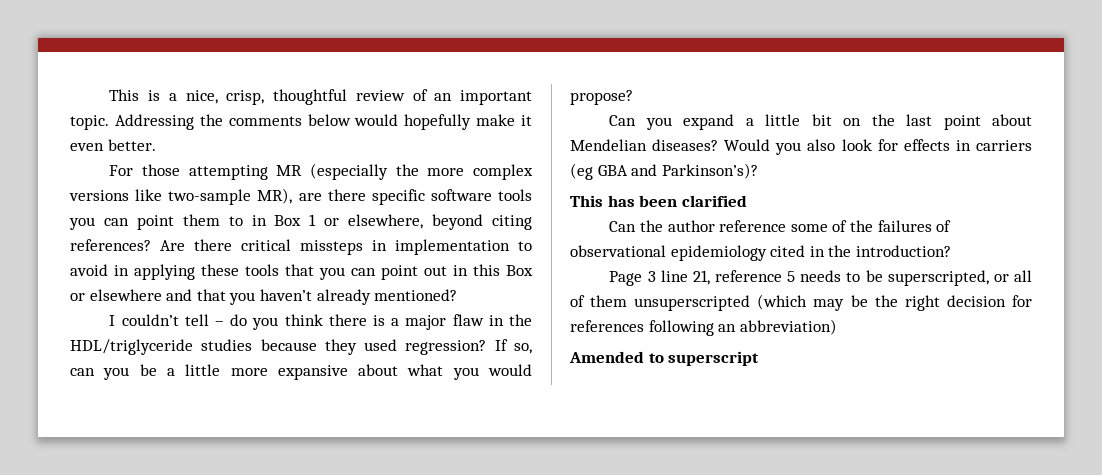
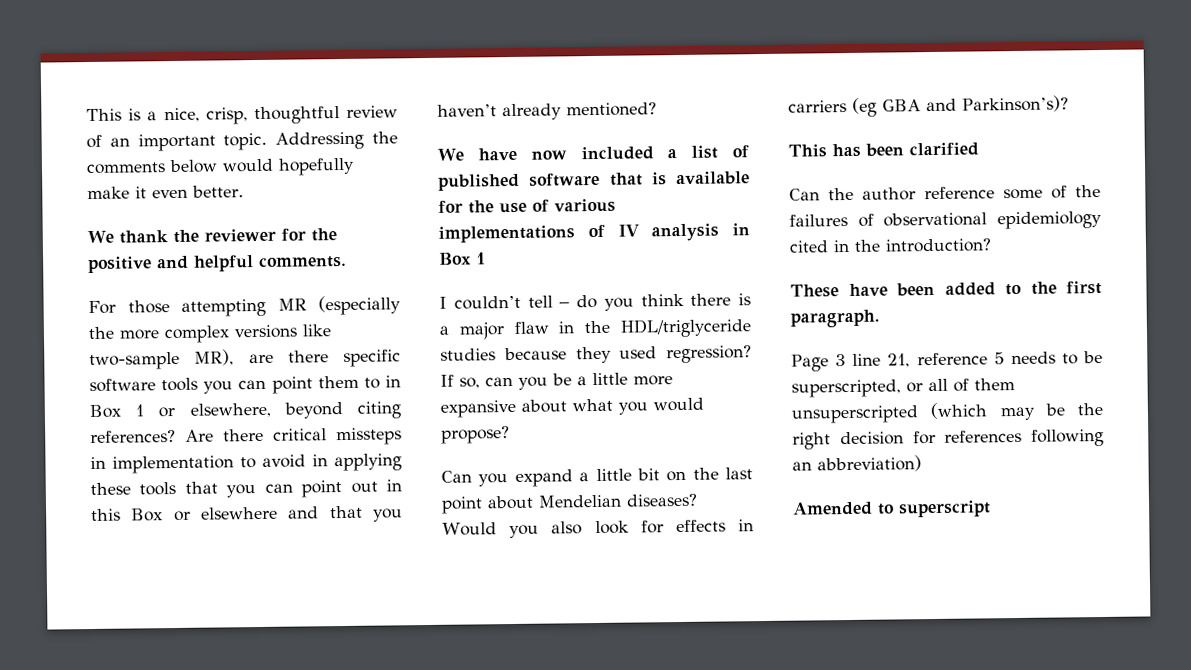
(156, 145) none -> [87,228,337,244] [88,255,347,274] // We thank the reviewer for the positive and helpful comments.
(458, 295) none -> [437,145,749,161] [438,171,750,191] [438,198,616,214] [438,223,750,243] [439,252,486,265] // We have now included a list of published software that is available for the use of various implementations of IV analysis in Box 1
(951, 251) none -> [790,280,1102,298] [790,309,880,328] // These have been added to the first paragraph.

